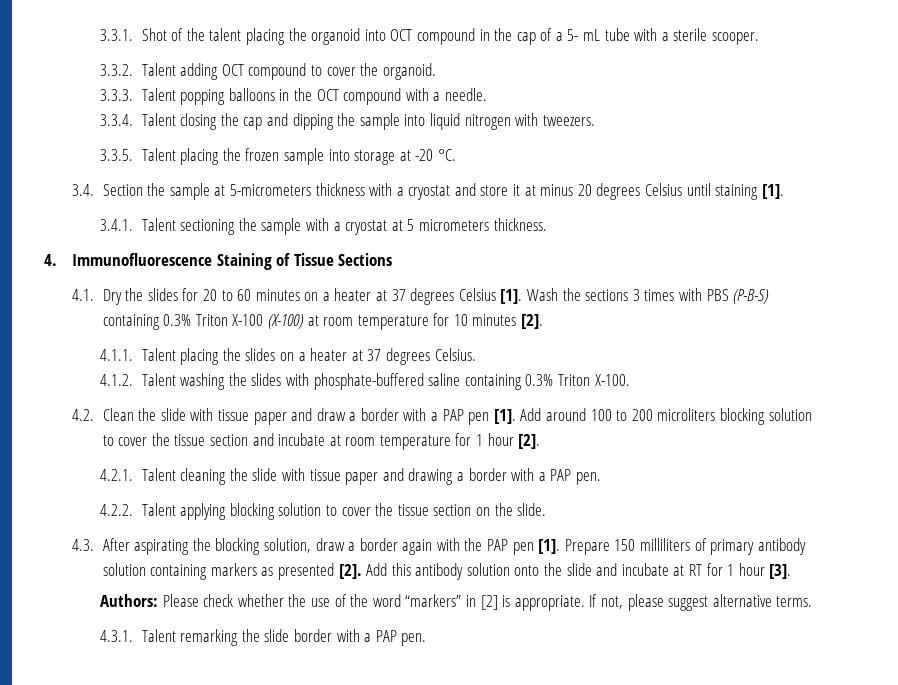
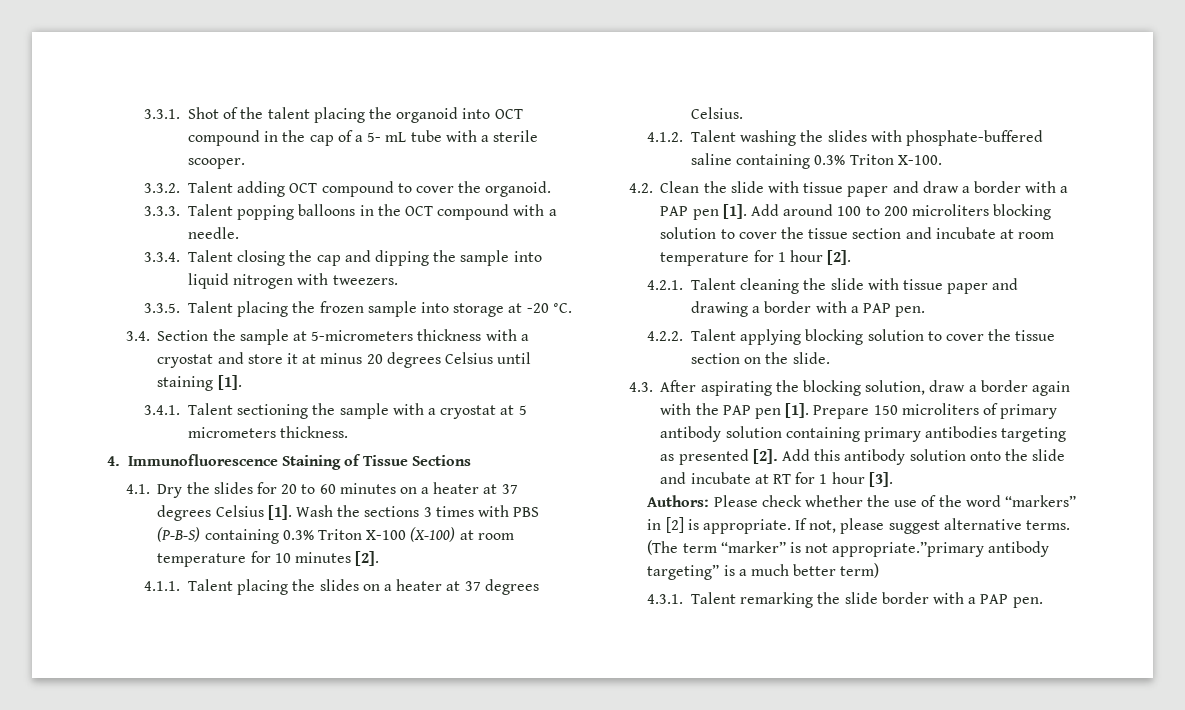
[639,538,690,551] milliliters -> [901,403,979,415] microliters
[210,563,257,576] markers -> [863,426,1067,442] primary antibodies targeting
(813, 601) none -> [647,540,1050,557] [647,563,880,580] (The term “marker” is not appropriate.”primary antibody targeting” is a much better term)

